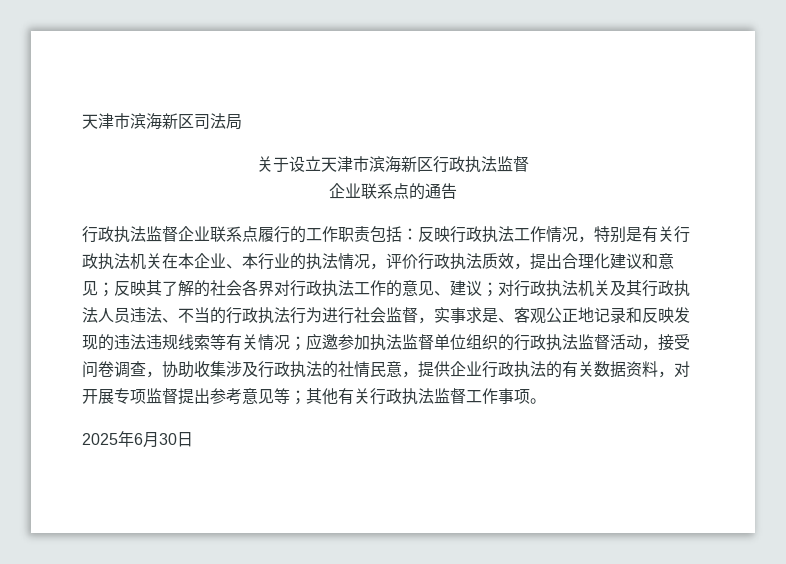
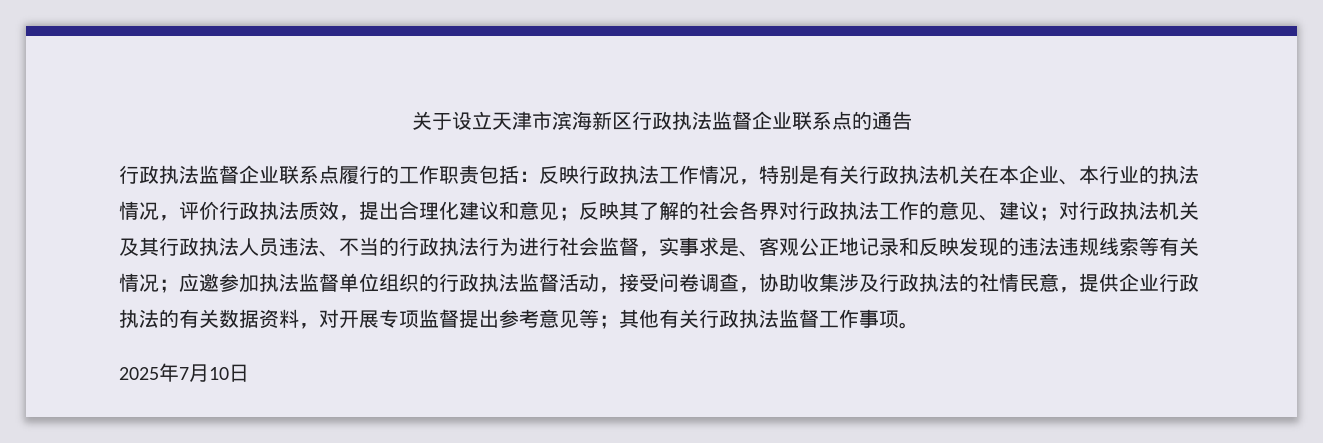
[82,113,242,130] 天津市滨海新区司法局 // -> (411, 120) none
(529, 164) // -> (752, 120) none
[134,432,177,448] 6月30 -> [179,364,229,382] 7月10

